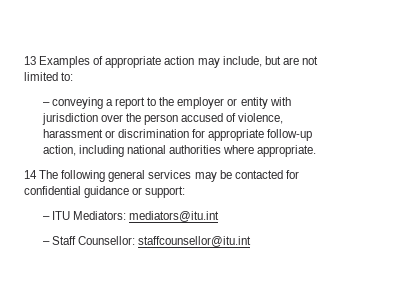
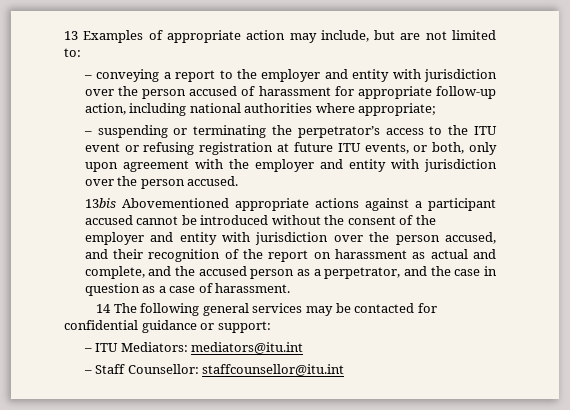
[227,98,238,106] or -> [324,69,348,79] and
[238,113,284,124] [42,129,189,138] violence, harassment or discrimination -> [258,86,331,96] harassment
[257,145,317,157] appropriate. -> [358,103,437,116] [83,125,497,138] [84,142,497,155] [84,159,497,172] [84,176,239,189] [84,198,496,211] [84,215,436,225] [84,232,496,245] [84,249,496,262] [84,266,497,279] [84,283,291,296] appropriate; // – suspending or terminating the perpetrator’s access to the ITU event or refusing registration at future ITU events, or both, only upon agreement with the employer and entity with jurisdiction over the person accused. // 13bis Abovementioned appropriate actions against a participant accused cannot be introduced without the consent of the employer and entity with jurisdiction over the person accused, and their recognition of the report on harassment as actual and complete, and the accused person as a perpetrator, and the case in question as a case of harassment.

